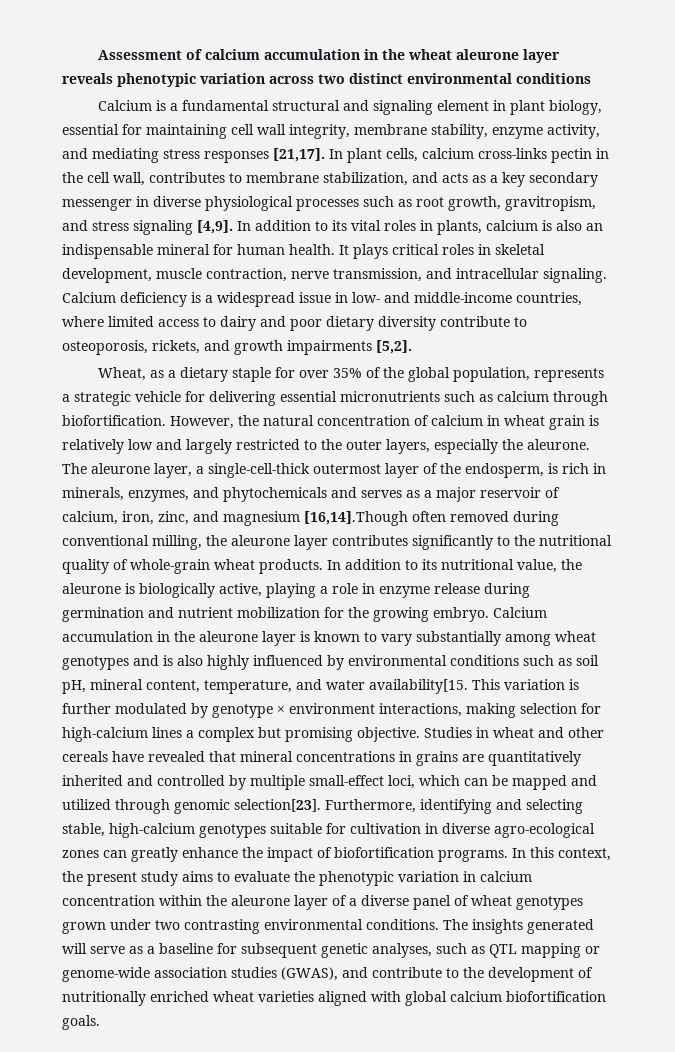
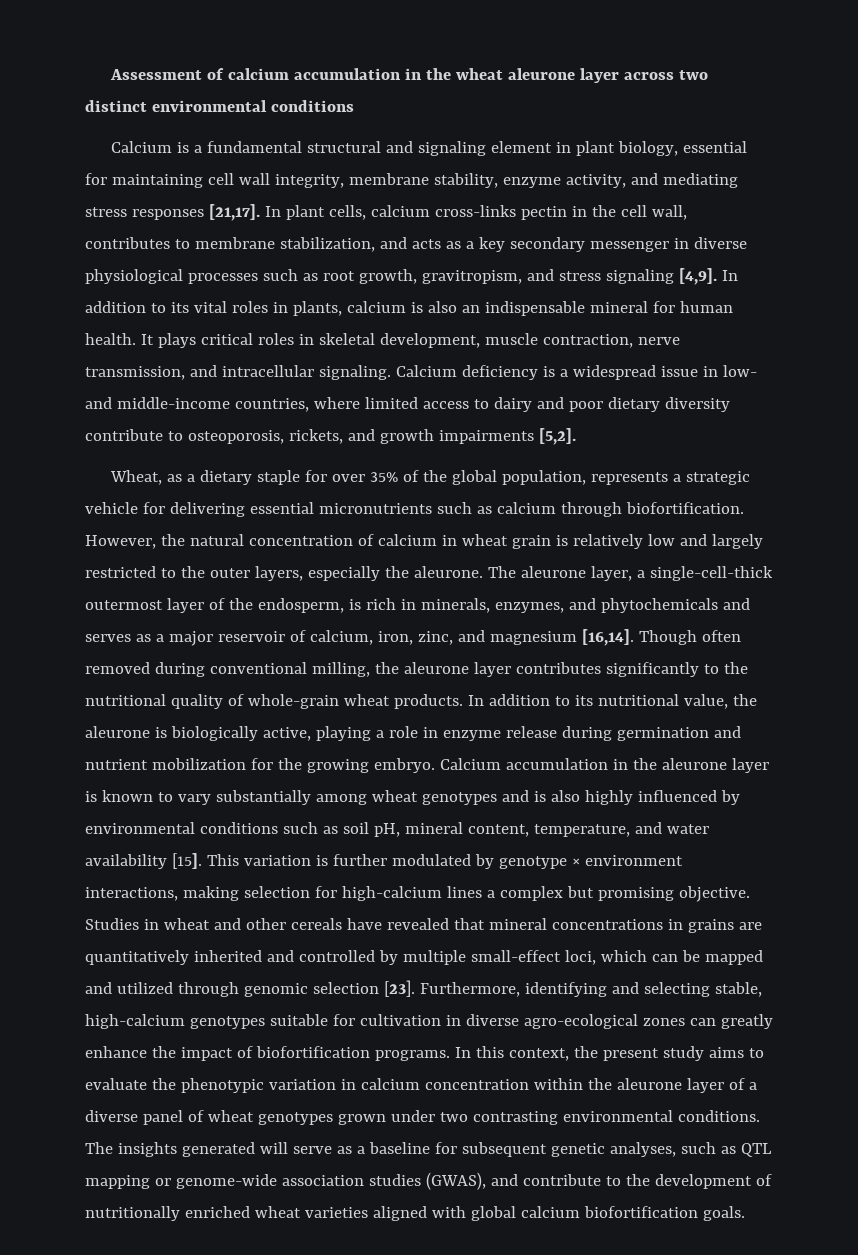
[62,73,265,87] reveals phenotypic variation -> (619, 75) none
[304,511,408,526] [16,14].Though -> [581,629,697,646] [16,14]. Though
[369,679,468,694] availability[15. -> [85,853,202,869] availability [15].
[234,799,321,812] selection[23]. -> [312,980,415,997] selection [23].

